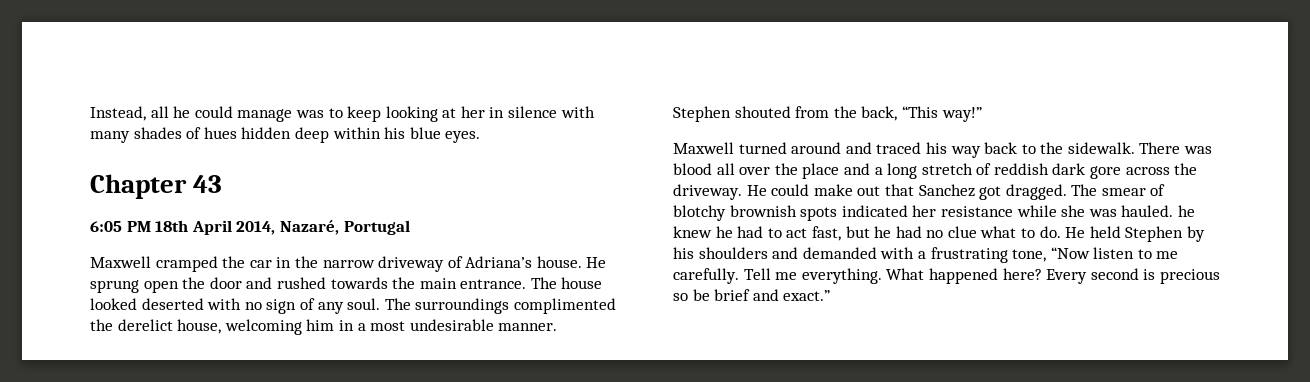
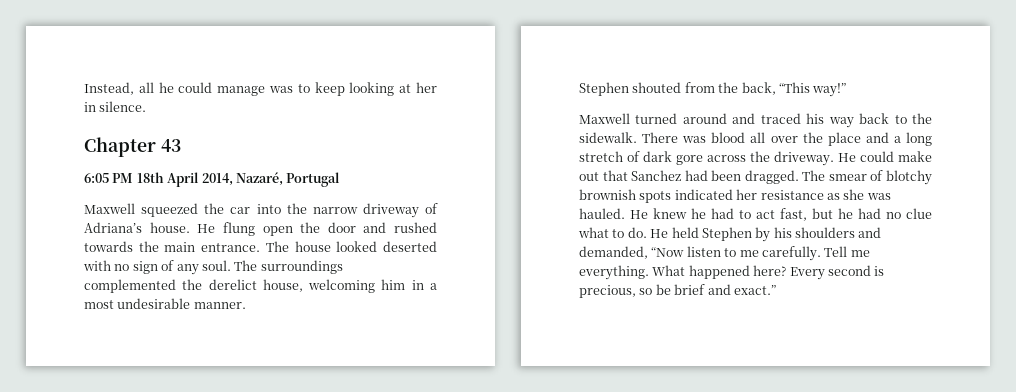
[508,106,595,118] [90,127,481,143] silence with many shades of hues hidden deep within his blue eyes. -> [99,101,147,112] silence.
[155,256,218,272] cramped -> [141,203,199,217] squeezed
[276,257,292,268] in -> [256,204,281,214] into
[90,280,139,293] sprung -> [222,222,255,236] flung
[513,298,616,314] complimented -> [84,279,176,293] complemented
[993,163,1049,175] reddish -> (640, 156) none
[979,186,1002,200] got -> [684,170,742,181] had been
[1016,205,1057,217] while -> [826,193,840,200] as
[1177,205,1195,217] he -> [630,210,648,219] He
[802,247,1047,263] demanded with a frustrating tone, -> [579,246,648,259] demanded,
[1159,269,1220,284] precious -> [579,285,636,298] precious,

